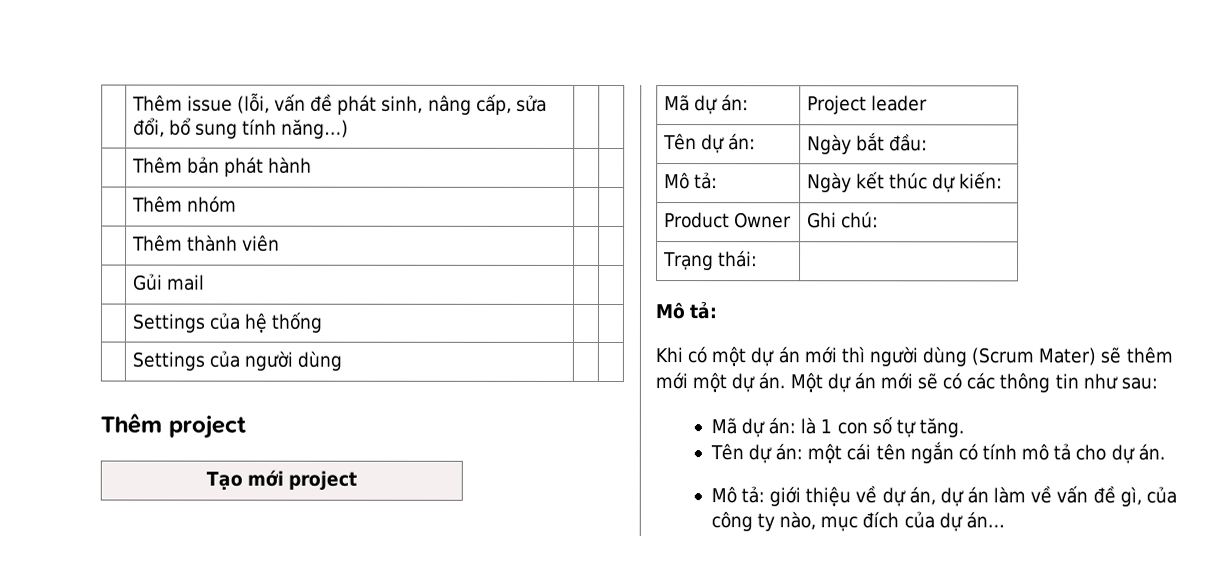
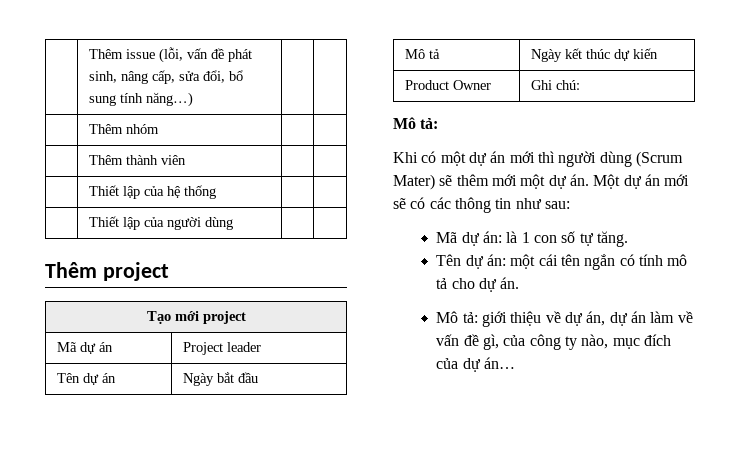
[131,156,313,177] // | Thêm bản phát hành | | -> (194, 99) none
[132,273,205,291] [131,313,205,333] Gủi mail | | // | Settings -> [89,185,141,199] Thiết lập
[131,351,205,371] Settings -> [89,216,141,230] Thiết lập
[720,94,749,112] án: -> [99,342,114,352] án
[727,133,756,151] án: -> [102,373,117,383] án
[888,133,928,152] [663,172,718,190] đầu: // Mô tả: -> [238,372,259,383] [405,49,441,59] đầu // Mô tả
[959,171,1004,190] kiến: -> [633,48,659,59] kiến
[662,250,758,271] // Trạng thái: | -> (581, 85) none

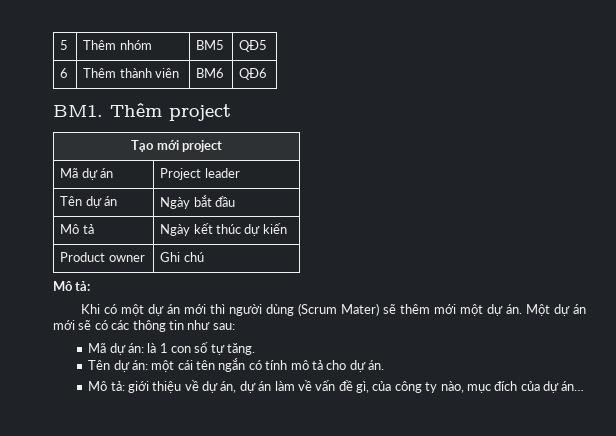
[89,47,253,63] [89,70,244,84] [89,92,194,107] | Thêm issue (lỗi, vấn đề phát sinh, nâng cấp, sửa đổi, bổ sung tính năng…) | | // -> [60,40,69,50] 5
(160, 129) | // -> [196,40,225,50] [239,40,268,52] [60,68,69,78] BM5 | QĐ5 // 6
[89,185,217,199] [89,216,234,230] | // | Thiết lập của hệ thống | | // | Thiết lập của người dùng | | // -> [196,68,225,78] [239,68,268,80] [53,105,103,117] BM6 | QĐ6 // BM1.
[453,80,492,90] Owner -> [108,255,145,262] owner
[556,80,581,90] chú: -> [183,252,204,262] chú

